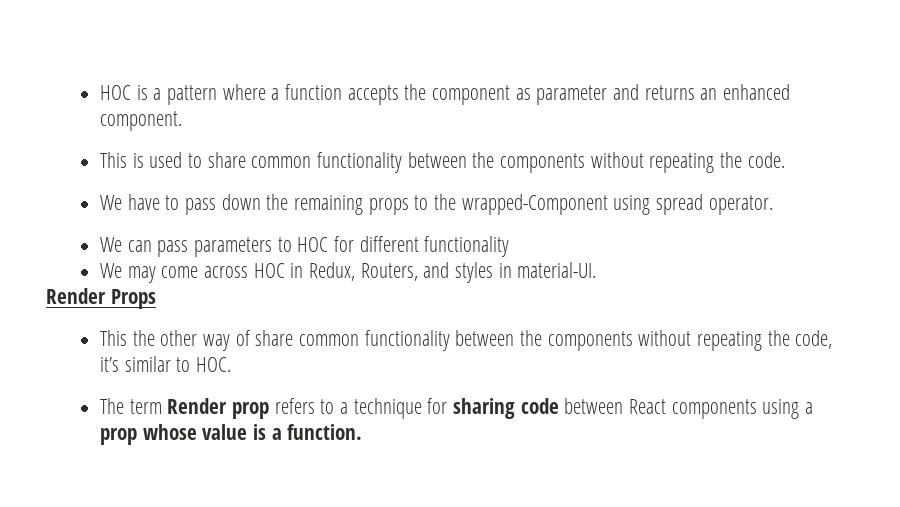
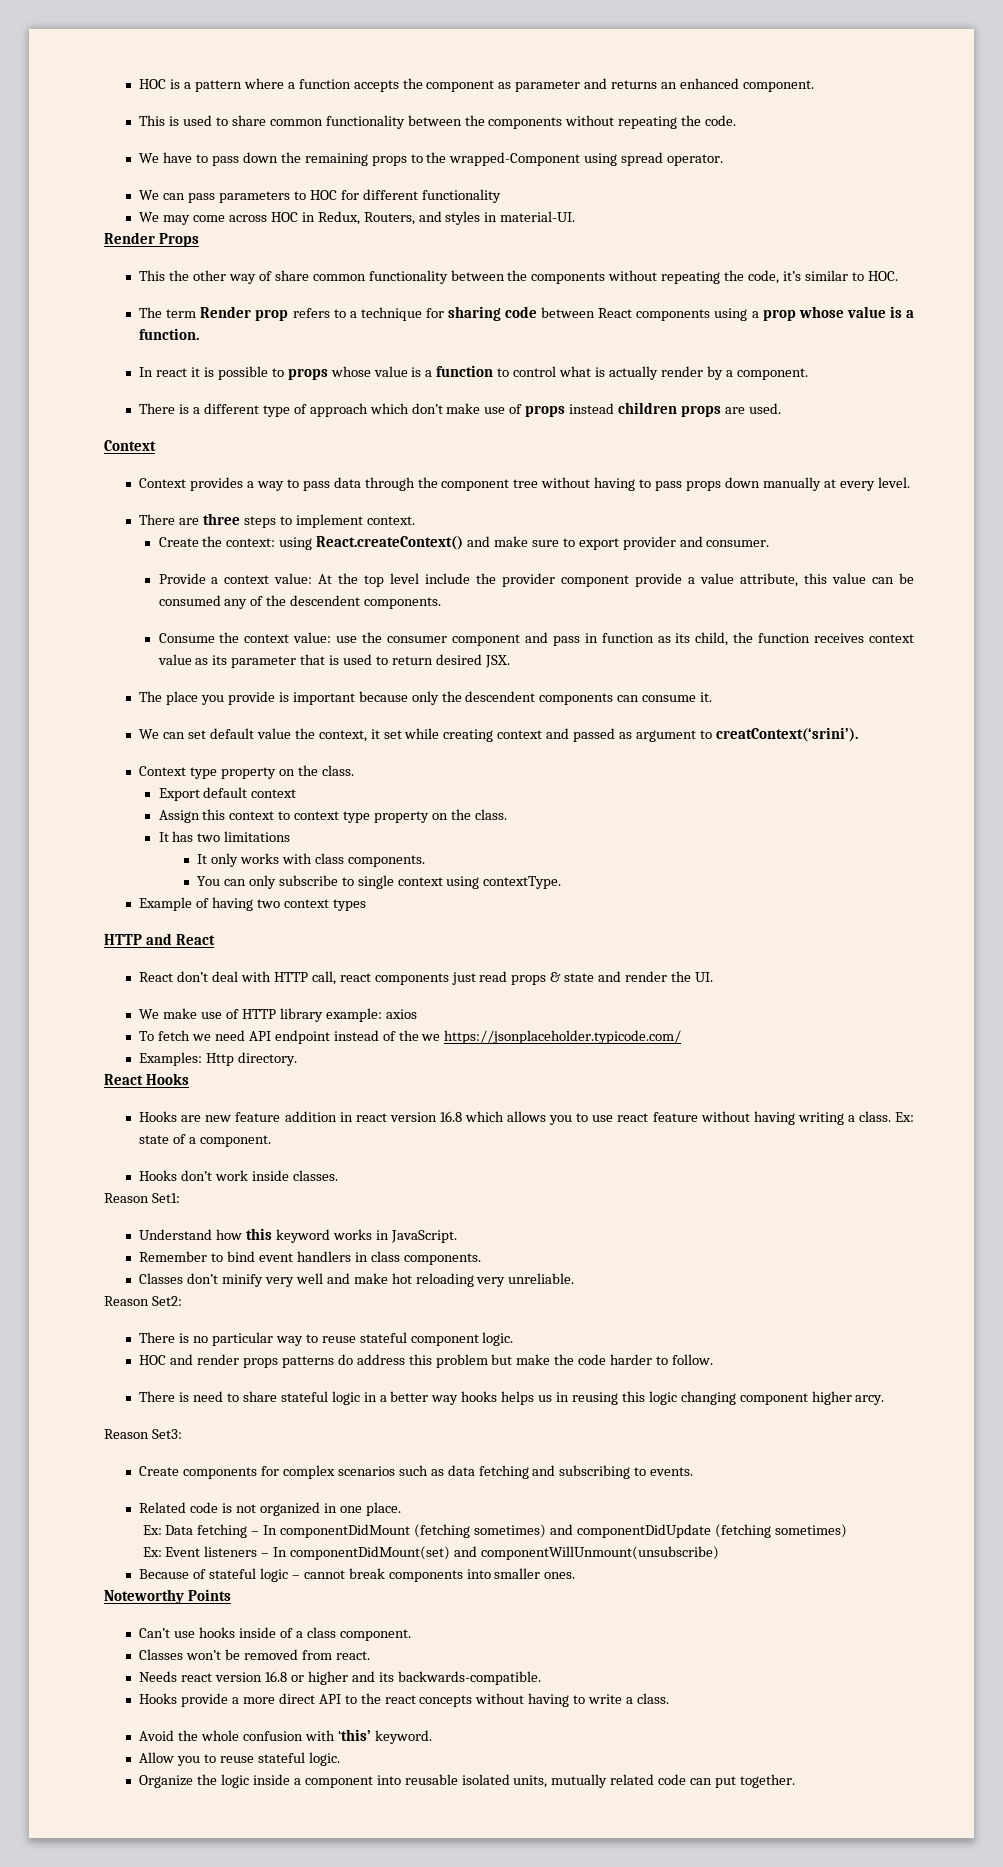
(363, 432) none -> [139,365,808,380] [139,402,781,417] [104,440,156,451] [139,477,910,491] [139,513,415,528] [158,536,770,550] [158,573,914,587] [158,595,442,609] [158,632,915,646] [157,654,510,668] [139,691,713,705] [139,727,858,742] [139,765,354,779] [158,787,297,801] [158,809,507,823] [158,831,291,842] [197,853,425,867] [197,875,562,889] [139,897,366,911] [104,933,215,945] [139,971,713,985] [139,1008,417,1022] [139,1030,682,1044] [139,1052,298,1066] [104,1073,189,1085] [139,1111,915,1125] [139,1134,271,1147] [139,1170,338,1181] [104,1193,180,1203] [139,1228,457,1243] [139,1251,481,1265] [139,1273,575,1287] [104,1296,182,1306] [139,1332,514,1346] [139,1354,713,1368] [139,1391,885,1405] [104,1429,182,1439] [139,1465,694,1479] [139,1502,401,1516] [142,1524,847,1538] [142,1546,719,1560] [139,1568,576,1582] [104,1589,231,1604] [139,1627,411,1641] [139,1649,370,1660] [139,1671,541,1685] [139,1693,669,1707] [139,1729,432,1744] [139,1752,340,1766] [139,1774,795,1788] // In react it is possible to props whose value is a function to control what is actually render by a component. // There is a different type of approach which don’t make use of props instead children props are used. // Context // Context provides a way to pass data through the component tree without having to pass props down manually at every level. // There are three steps to implement context. // Create the context: using React.createContext() and make sure to export provider and consumer. // Provide a context value: At the top level include the provider component provide a value attribute, this value can be consumed any of the descendent components. // Consume the context value: use the consumer component and pass in function as its child, the function receives context value as its parameter that is used to return desired JSX. // The place you provide is important because only the descendent components can consume it. // We can set default value the context, it set while creating context and passed as argument to creatContext(‘srini’). // Context type property on the class. // Export default context // Assign this context to context type property on the class. // It has two limitations // It only works with class components. // You can only subscribe to single context using contextType. // Example of having two context types // HTTP and React // React don’t deal with HTTP call, react components just read props & state and render the UI. // We make use of HTTP library example: axios // To fetch we need API endpoint instead of the we https://jsonplaceholder.typicode.com/ // Examples: Http directory. // React Hooks // Hooks are new feature addition in react version 16.8 which allows you to use react feature without having writing a class. Ex: state of a component. // Hooks don’t work inside classes. // Reason Set1: // Understand how this keyword works in JavaScript. // Remember to bind event handlers in class components. // Classes don’t minify very well and make hot reloading very unreliable. // Reason Set2: // There is no particular way to reuse stateful component logic. // HOC and render props patterns do address this problem but make the code harder to follow. // There is need to share stateful logic in a better way hooks helps us in reusing this logic changing component higher arcy. // Reason Set3: // Create components for complex scenarios such as data fetching and subscribing to events. // Related code is not organized in one place. // Ex: Data fetching – In componentDidMount (fetching sometimes) and componentDidUpdate (fetching sometimes) // Ex: Event listeners – In componentDidMount(set) and componentWillUnmount(unsubscribe) // Because of stateful logic – cannot break components into smaller ones. // Noteworthy Points // Can’t use hooks inside of a class component. // Classes won’t be removed from react. // Needs react version 16.8 or higher and its backwards-compatible. // Hooks provide a more direct API to the react concepts without having to write a class. // Avoid the whole confusion with ‘this’ keyword. // Allow you to reuse stateful logic. // Organize the logic inside a component into reusable isolated units, mutually related code can put together.

